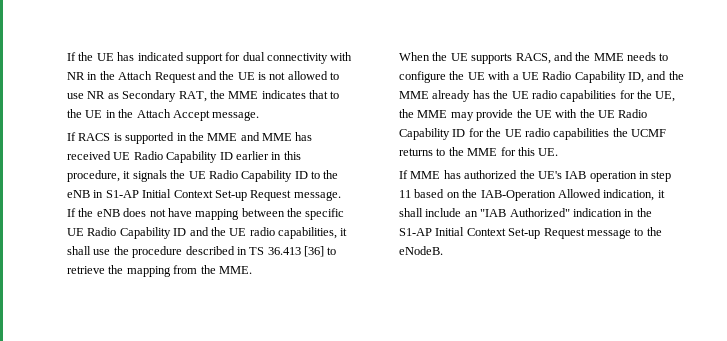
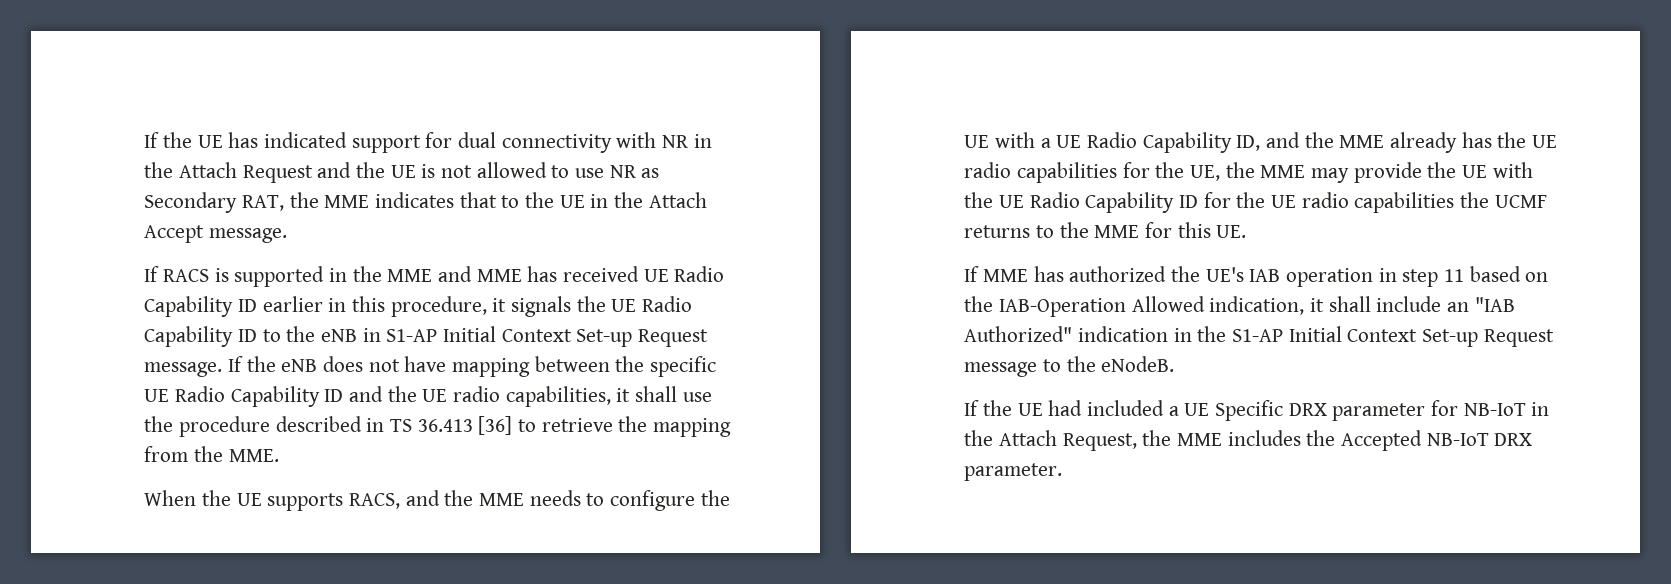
(444, 250) none -> [964,400,1550,421] [964,430,1533,451] [964,463,1063,481] // If the UE had included a UE Specific DRX parameter for NB-IoT in the Attach Request, the MME includes the Accepted NB-IoT DRX parameter.

